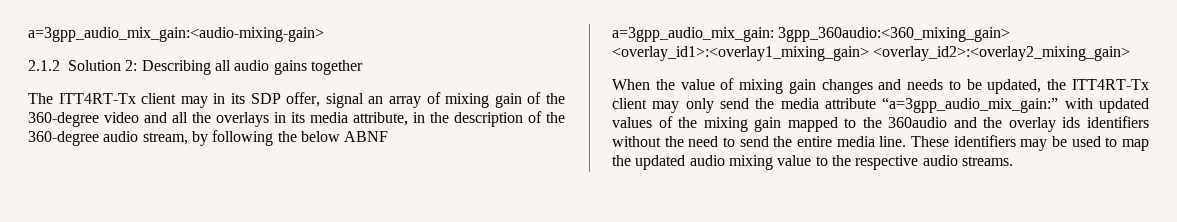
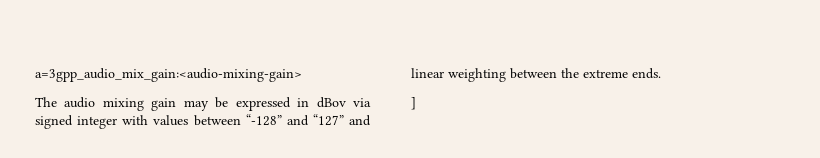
[28,60,363,75] [28,92,566,108] [28,111,565,127] [28,130,389,146] [612,27,1011,42] [612,46,1131,61] [612,78,1149,94] [612,97,1149,113] [612,116,1149,132] [612,135,1149,151] [612,155,1013,170] 2.1.2 Solution 2: Describing all audio gains together // The ITT4RT-Tx client may in its SDP offer, signal an array of mixing gain of the 360-degree video and all the overlays in its media attribute, in the description of the 360-degree audio stream, by following the below ABNF // a=3gpp_audio_mix_gain: 3gpp_360audio:<360_mixing_gain> <overlay_id1>:<overlay1_mixing_gain> <overlay_id2>:<overlay2_mixing_gain> // When the value of mixing gain changes and needs to be updated, the ITT4RT-Tx client may only send the media attribute “a=3gpp_audio_mix_gain:” with updated values of the mixing gain mapped to the 360audio and the overlay ids identifiers without the need to send the entire media line. These identifiers may be used to map the updated audio mixing value to the respective audio streams. -> [35,97,372,111] [35,114,371,129] [411,68,661,82] [411,97,416,110] The audio mixing gain may be expressed in dBov via signed integer with values between “-128” and “127” and linear weighting between the extreme ends. // ]

